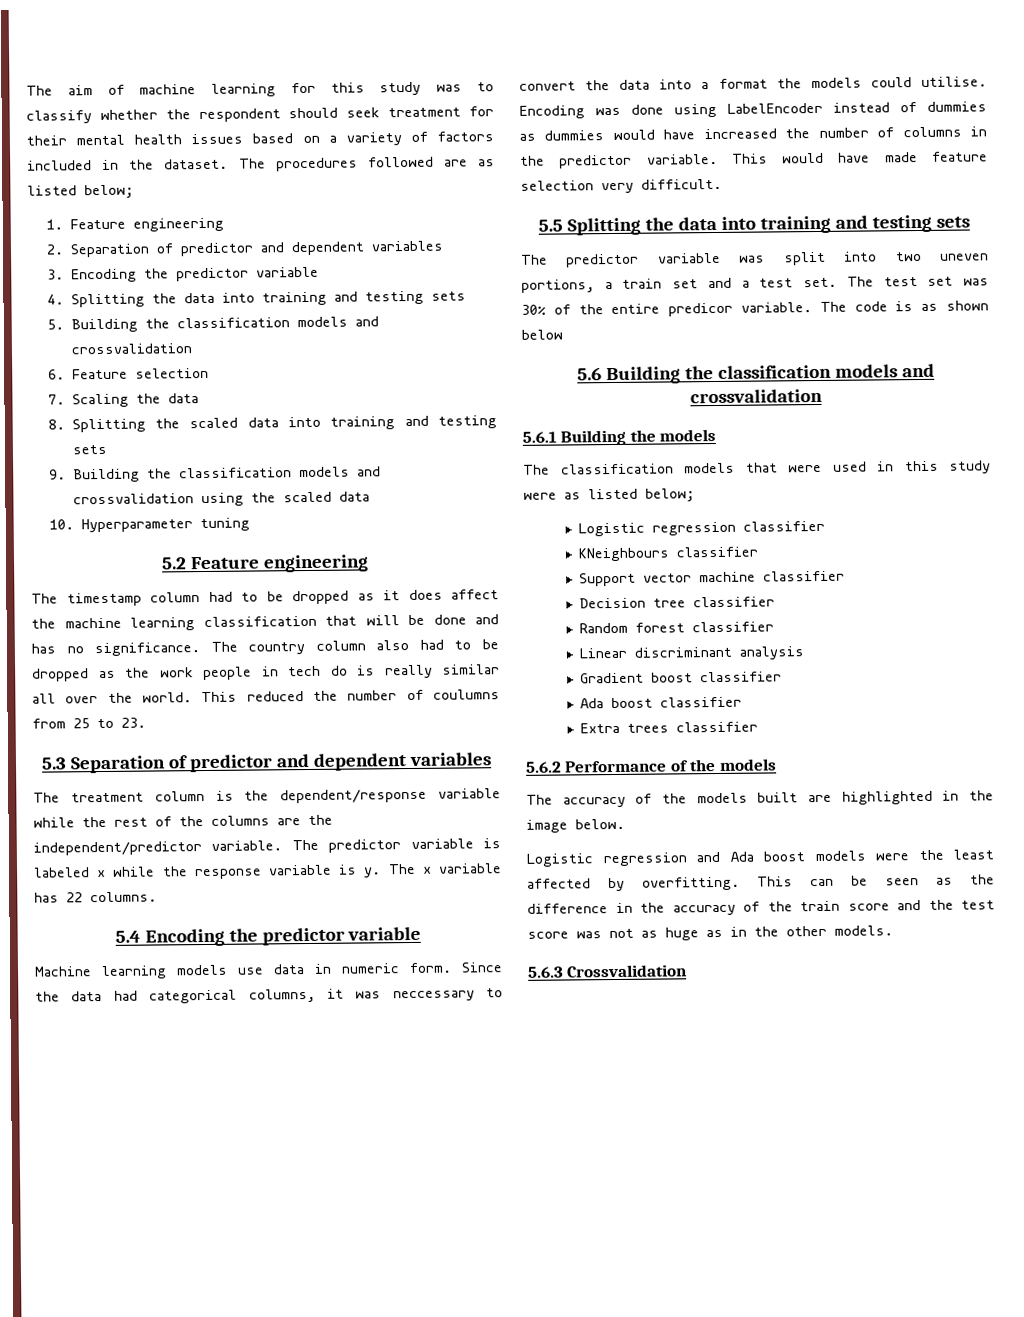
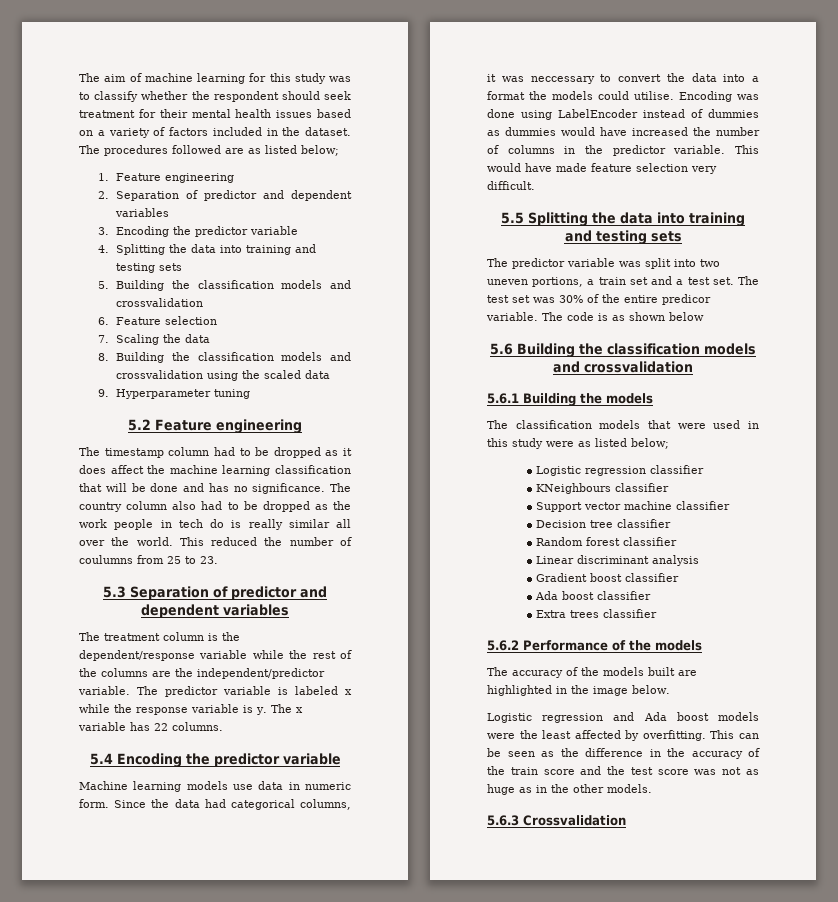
[71,415,497,433] [71,444,107,455] [49,469,67,480] Splitting the scaled data into training and testing sets // 9. -> (109, 357) none
[49,519,75,530] 10. -> [97,389,109,397] 9.

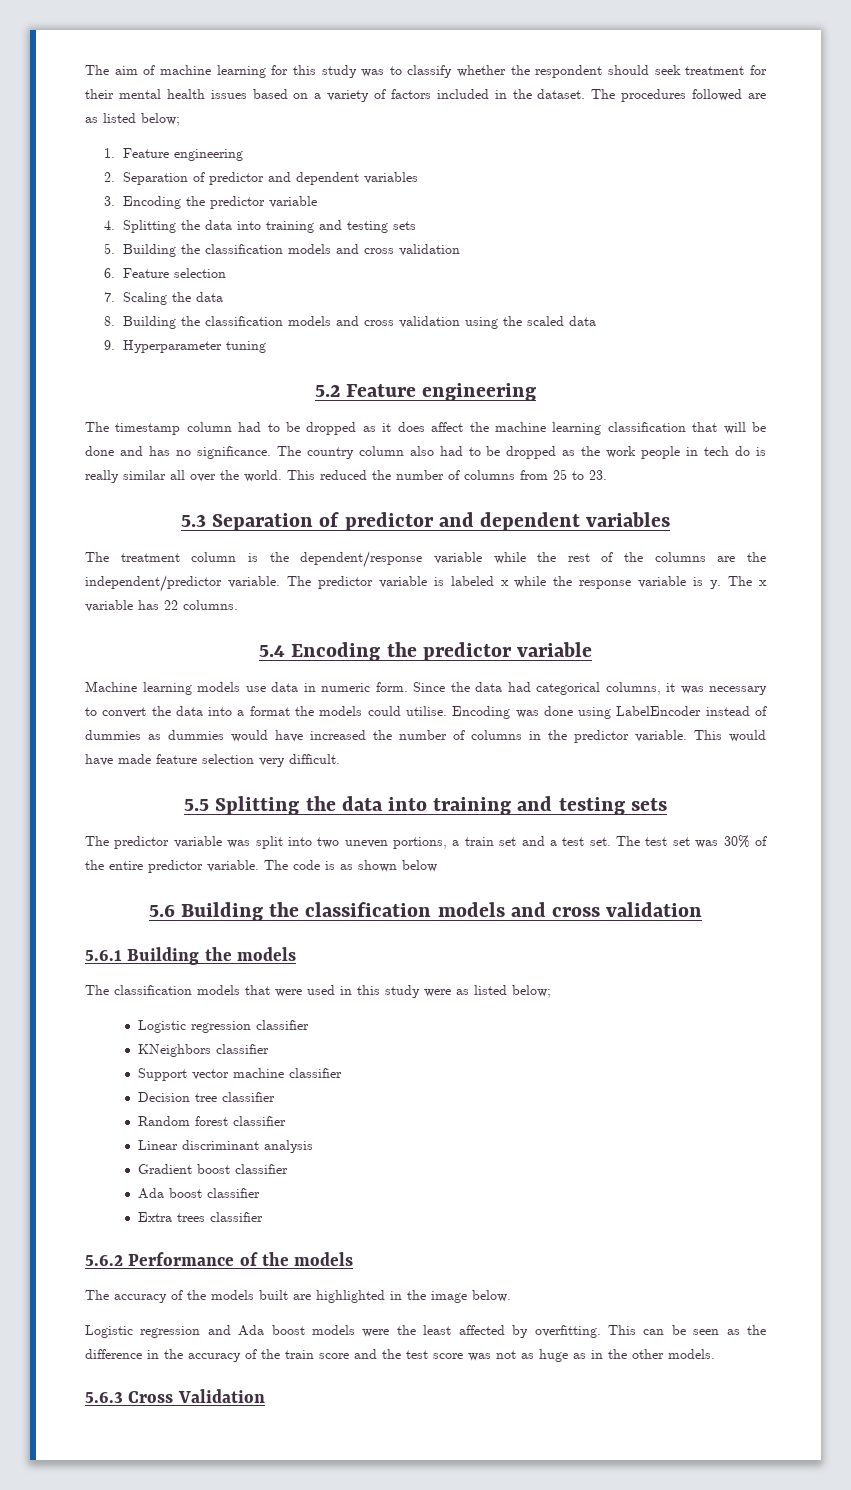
[116,298,204,307] crossvalidation -> [363,244,460,256] cross validation
[116,370,204,379] crossvalidation -> [363,316,460,328] cross validation
[79,555,133,564] coulumns -> [464,470,515,480] columns
[530,76,595,84] neccessary -> [709,686,767,695] necessary
[662,294,711,305] predicor -> [148,860,203,873] predictor
[584,361,693,373] crossvalidation -> [552,902,703,917] cross validation
[536,483,612,494] KNeighbours -> [138,1044,212,1057] KNeighbors
[523,815,626,826] Crossvalidation -> [128,1389,265,1403] Cross Validation

